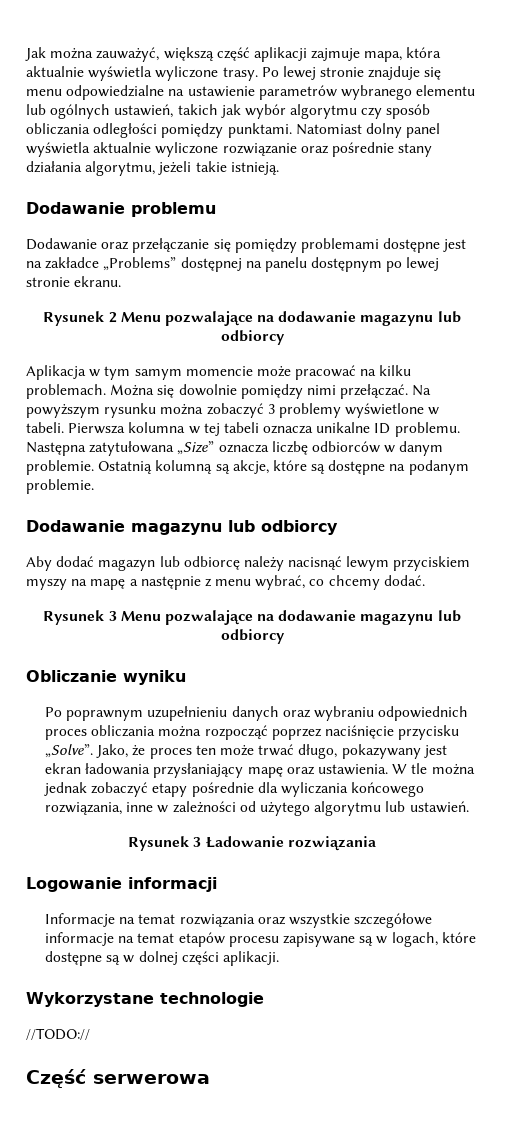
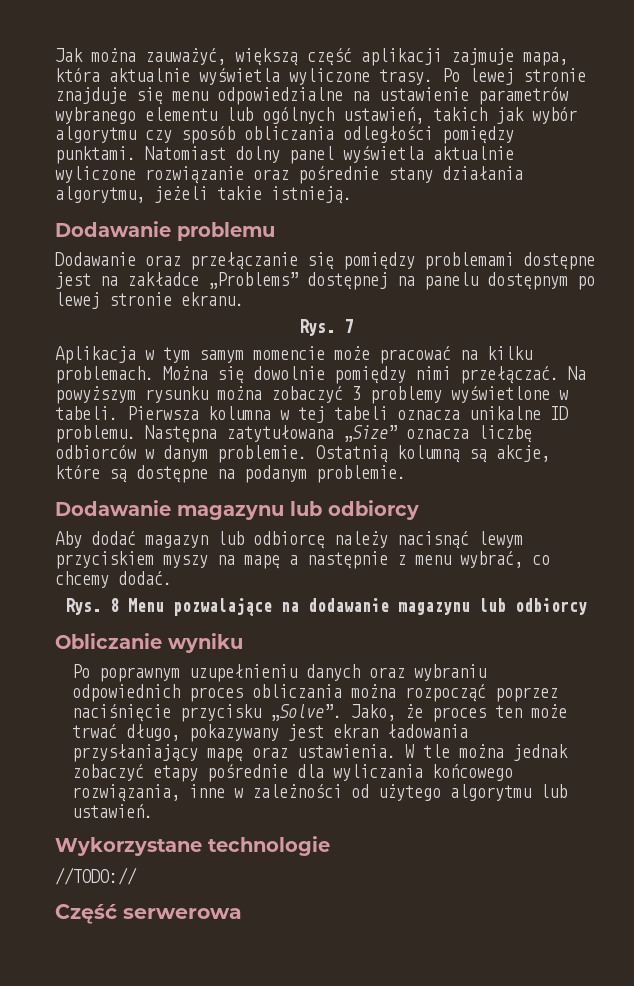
[43,311,461,326] [220,330,285,345] Rysunek 2 Menu pozwalające na dodawanie magazynu lub odbiorcy -> [299,319,353,336] Rys. 7
[43,610,117,625] Rysunek 3 -> [65,598,119,615] Rys. 8
[128,836,376,851] [26,877,217,892] [45,913,433,928] [45,932,476,947] [45,951,279,966] // Rysunek 3 Ładowanie rozwiązania // Logowanie informacji // Informacje na temat rozwiązania oraz wszystkie szczegółowe informacje na temat etapów procesu zapisywane są w logach, które dostępne są w dolnej części aplikacji. -> (154, 811) none

